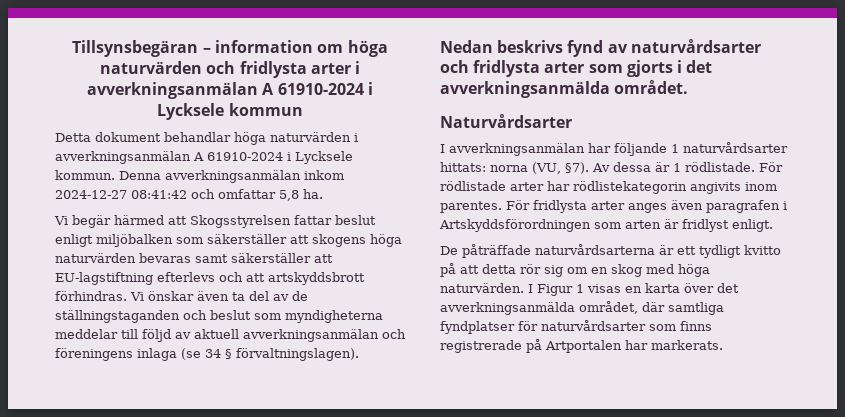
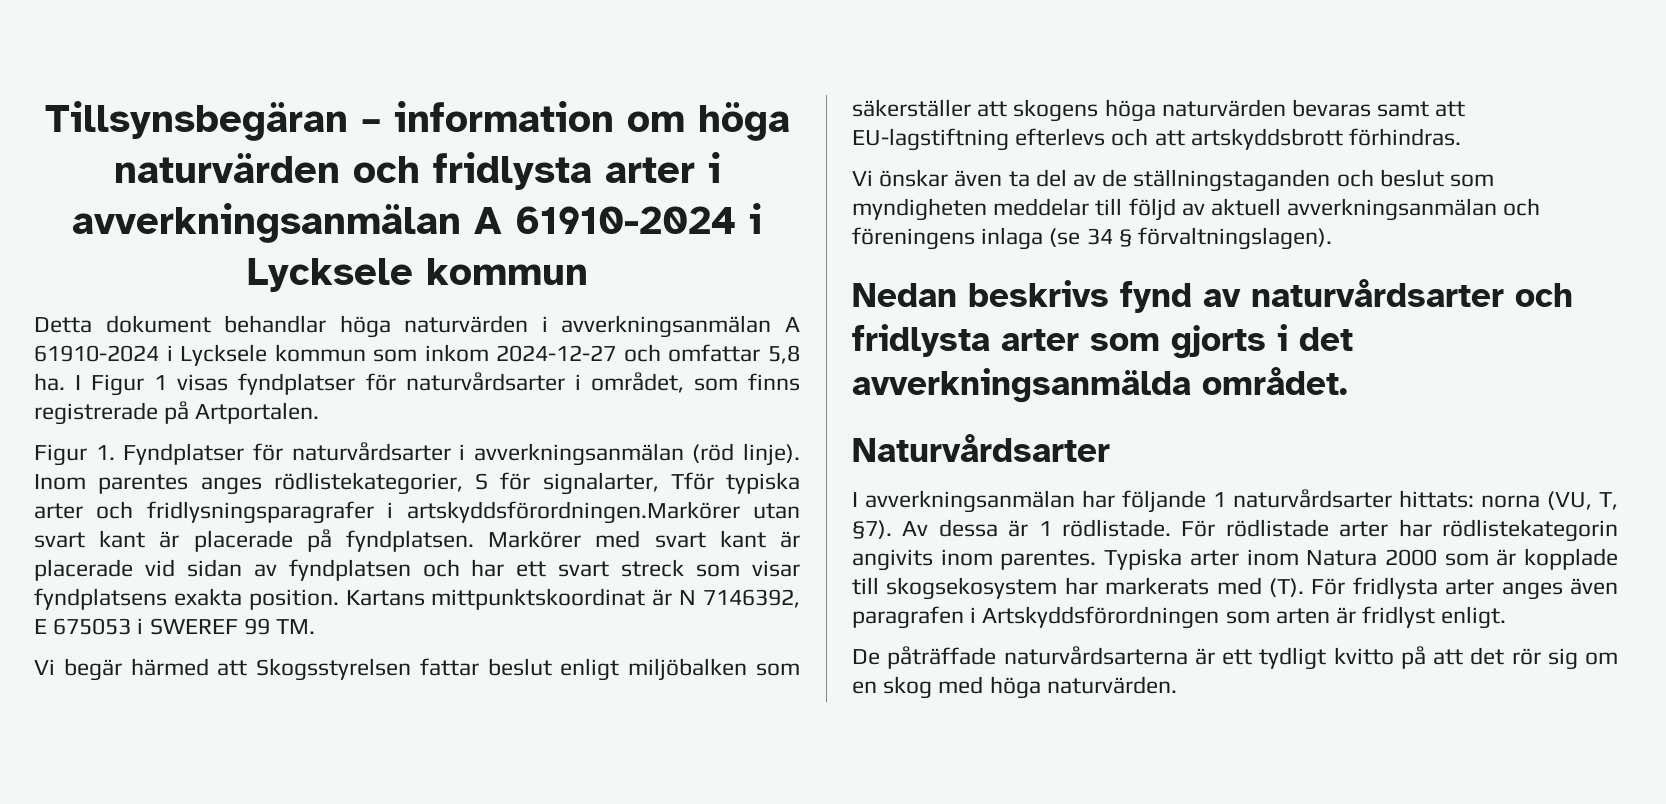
[55,170,301,183] kommun. Denna avverkningsanmälan -> [274,344,418,362] kommun som
[131,190,187,199] 08:41:42 -> (617, 353) none
(323, 194) none -> [75,372,800,396] [34,401,320,425] [34,442,800,466] [34,472,800,495] [34,501,801,524] [34,529,801,552] [34,559,800,581] [34,588,800,610] [34,618,316,635] I Figur 1 visas fyndplatser för naturvårdsarter i området, som finns registrerade på Artportalen. // Figur 1. Fyndplatser för naturvårdsarter i avverkningsanmälan (röd linje). Inom parentes anges rödlistekategorier, S för signalarter, Tför typiska arter och fridlysningsparagrafer i artskyddsförordningen.Markörer utan svart kant är placerade på fyndplatsen. Markörer med svart kant är placerade vid sidan av fyndplatsen och har ett svart streck som visar fyndplatsens exakta position. Kartans mittpunktskoordinat är N 7146392, E 675053 i SWEREF 99 TM.
[231,253,311,263] säkerställer -> (1430, 109) none
(127, 296) none -> (1462, 137) //
[285,310,383,323] myndigheterna -> [852,198,987,221] myndigheten
(561, 168) none -> [1599,492,1618,510] T,
(502, 207) none -> [1104,548,1618,570] [852,577,1304,600] Typiska arter inom Natura 2000 som är kopplade till skogsekosystem har markerats med (T).
[482,264,516,274] detta -> [1470,647,1505,665] det
[528,283,739,296] [440,301,724,315] [440,320,712,334] [440,339,723,353] I Figur 1 visas en karta över det avverkningsanmälda området, där samtliga fyndplatser för naturvårdsarter som finns registrerade på Artportalen har markerats. -> (1177, 685) none

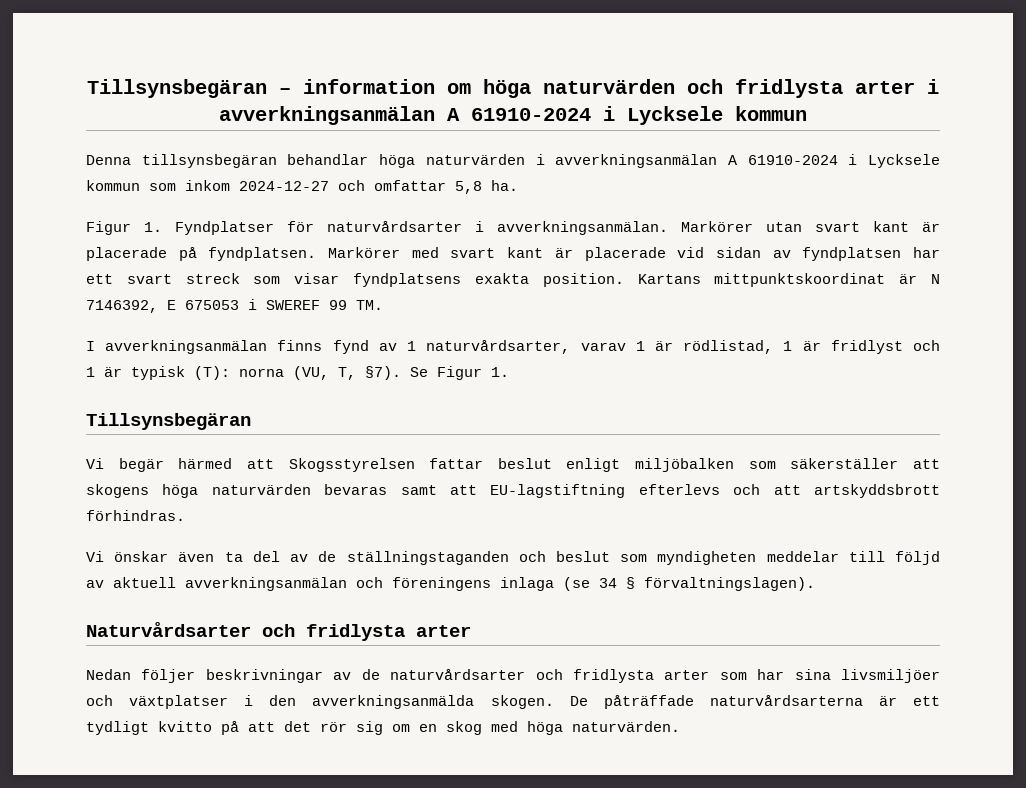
[34,315,211,333] Detta dokument -> [86,154,277,168] Denna tillsynsbegäran
[75,372,800,396] [34,401,320,425] I Figur 1 visas fyndplatser för naturvårdsarter i området, som finns registrerade på Artportalen. -> (518, 185) none
[473,443,800,466] [34,472,800,495] [34,501,740,524] avverkningsanmälan (röd linje). Inom parentes anges rödlistekategorier, S för signalarter, Tför typiska arter och fridlysningsparagrafer i artskyddsförordningen.Markörer -> [497,221,753,235] avverkningsanmälan. Markörer
[422,559,460,577] och -> (902, 254) none
(316, 626) none -> [86,340,940,354] [86,366,509,380] [86,413,251,430] // I avverkningsanmälan finns fynd av 1 naturvårdsarter, varav 1 är rödlistad, 1 är fridlyst och 1 är typisk (T): norna (VU, T, §7). Se Figur 1. // Tillsynsbegäran
[852,280,1241,313] Nedan beskrivs fynd av -> [86,622,471,641] [86,669,380,683] Naturvårdsarter och fridlysta arter // Nedan följer beskrivningar av de
[1171,324,1353,359] [852,367,1348,403] [852,434,1110,462] [852,489,1618,513] [852,519,1618,542] [852,548,1618,571] [852,577,1618,600] [852,606,1507,629] gjorts i det avverkningsanmälda området. // Naturvårdsarter // I avverkningsanmälan har följande 1 naturvårdsarter hittats: norna (VU, T, §7). Av dessa är 1 rödlistade. För rödlistade arter har rödlistekategorin angivits inom parentes. Typiska arter inom Natura 2000 som är kopplade till skogsekosystem har markerats med (T). För fridlysta arter anges även paragrafen i Artskyddsförordningen som arten är fridlyst enligt. // -> [757,669,940,683] [86,695,554,709] har sina livsmiljöer och växtplatser i den avverkningsanmälda skogen.

